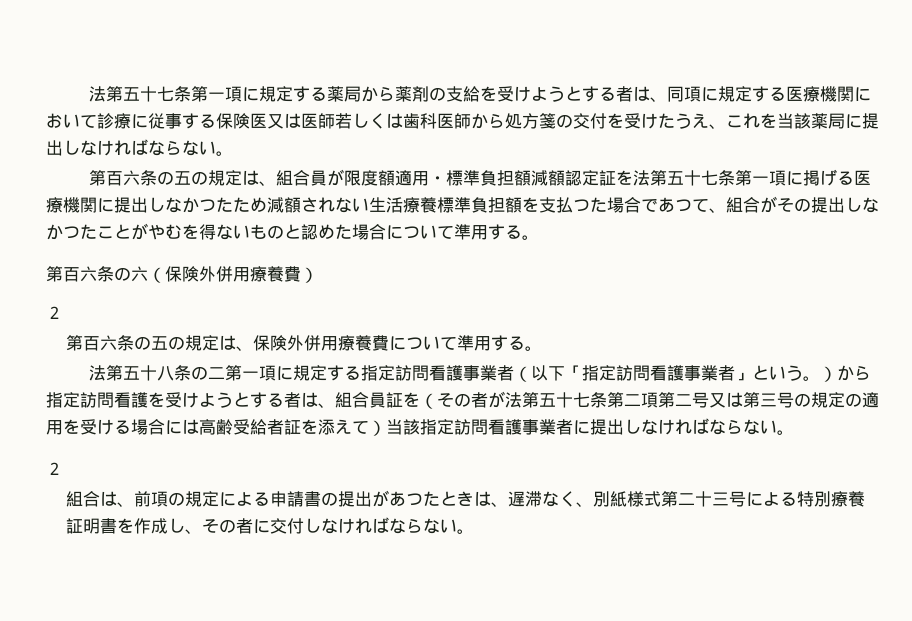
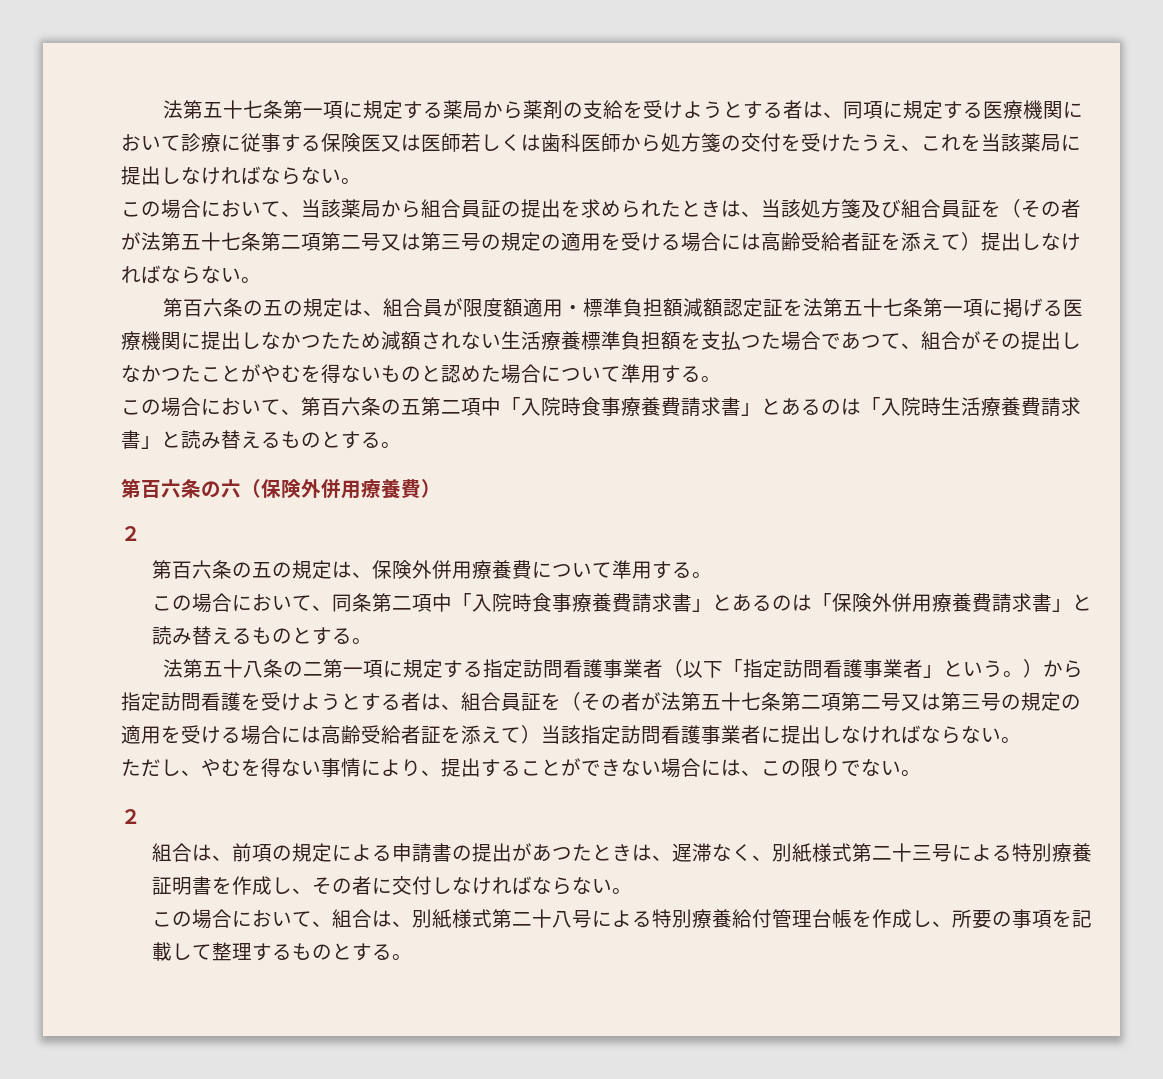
(233, 153) none -> [121,199,1081,219] [121,232,1081,252] [121,265,261,284] // この場合において、当該薬局から組合員証の提出を求められたときは、当該処方箋及び組合員証を（その者が法第五十七条第二項第二号又は第三号の規定の適用を受ける場合には高齢受給者証を添えて）提出しなければならない。
(539, 237) none -> [121,397,1081,417] [121,430,401,449] // この場合において、第百六条の五第二項中「入院時食事療養費請求書」とあるのは「入院時生活療養費請求書」と読み替えるものとする。
(543, 348) none -> [151,593,1092,613] [151,626,372,645] // この場合において、同条第二項中「入院時食事療養費請求書」とあるのは「保険外併用療養費請求書」と読み替えるものとする。
(794, 432) none -> [121,758,921,778] // ただし、やむを得ない事情により、提出することができない場合には、この限りでない。
(475, 531) none -> [151,909,1092,929] [151,942,412,961] // この場合において、組合は、別紙様式第二十八号による特別療養給付管理台帳を作成し、所要の事項を記載して整理するものとする。

